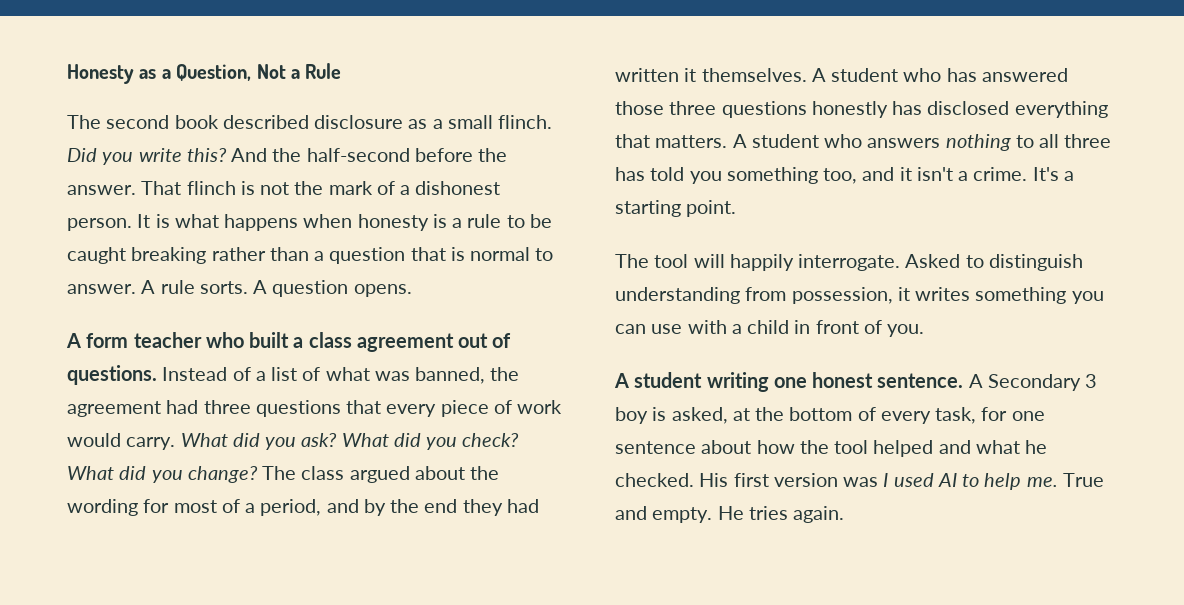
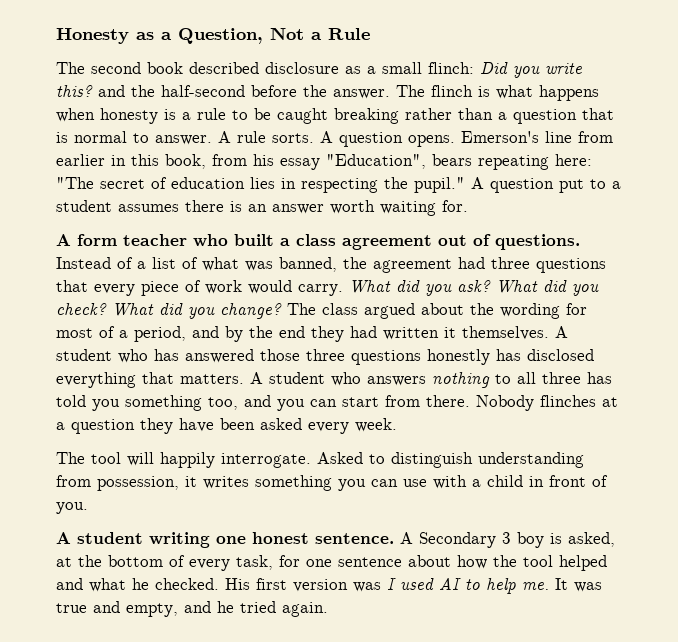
[498,115,553,129] flinch. -> [428,62,474,74] flinch:
[231,148,268,162] And -> [98,85,125,97] and
[141,181,182,195] That -> [396,85,425,97] The
[260,181,501,195] [67,214,170,231] not the mark of a dishonest person. It is -> (490, 91) none
(412, 290) none -> [461,131,613,143] [56,154,592,170] [56,177,621,193] [56,200,468,216] Emerson's line from earlier in this book, from his essay "Education", bears repeating here: "The secret of education lies in respecting the pupil." A question put to a student assumes there is an answer worth waiting for.
[899,167,1074,181] [615,200,737,217] it isn't a crime. It's a starting point. -> [277,395,618,411] [56,418,397,434] you can start from there. Nobody flinches at a question they have been asked every week.
[1062,473,1104,487] [615,506,788,523] True and empty. He tries -> [555,578,602,592] [56,601,276,617] It was true and empty, and he tried

